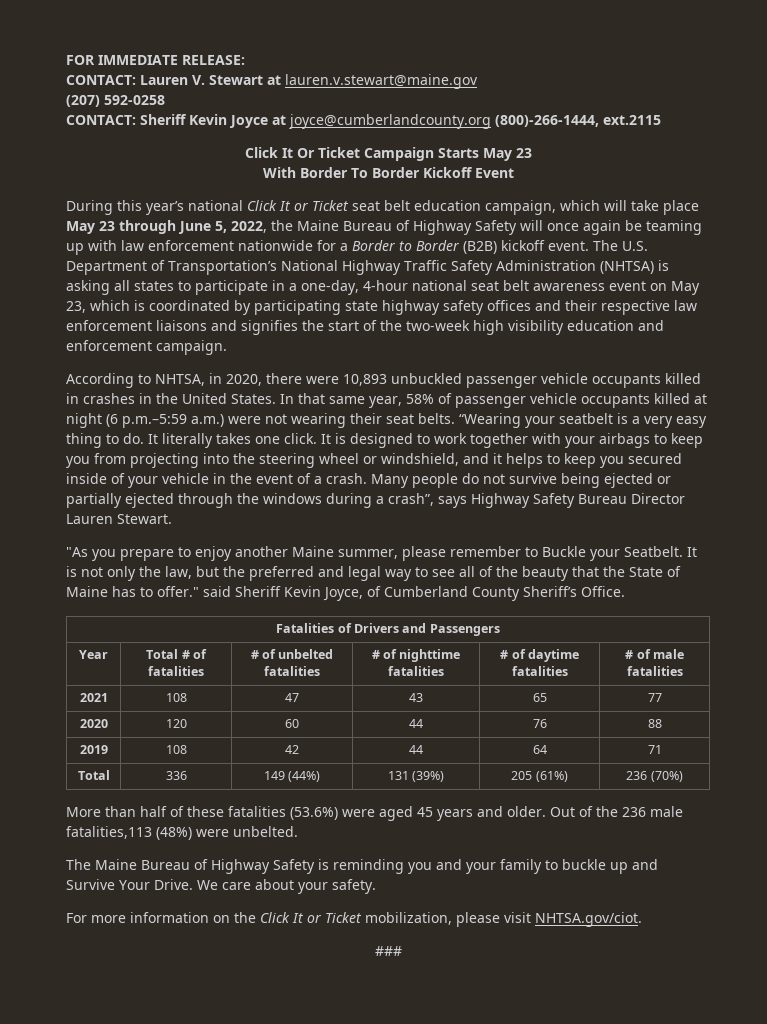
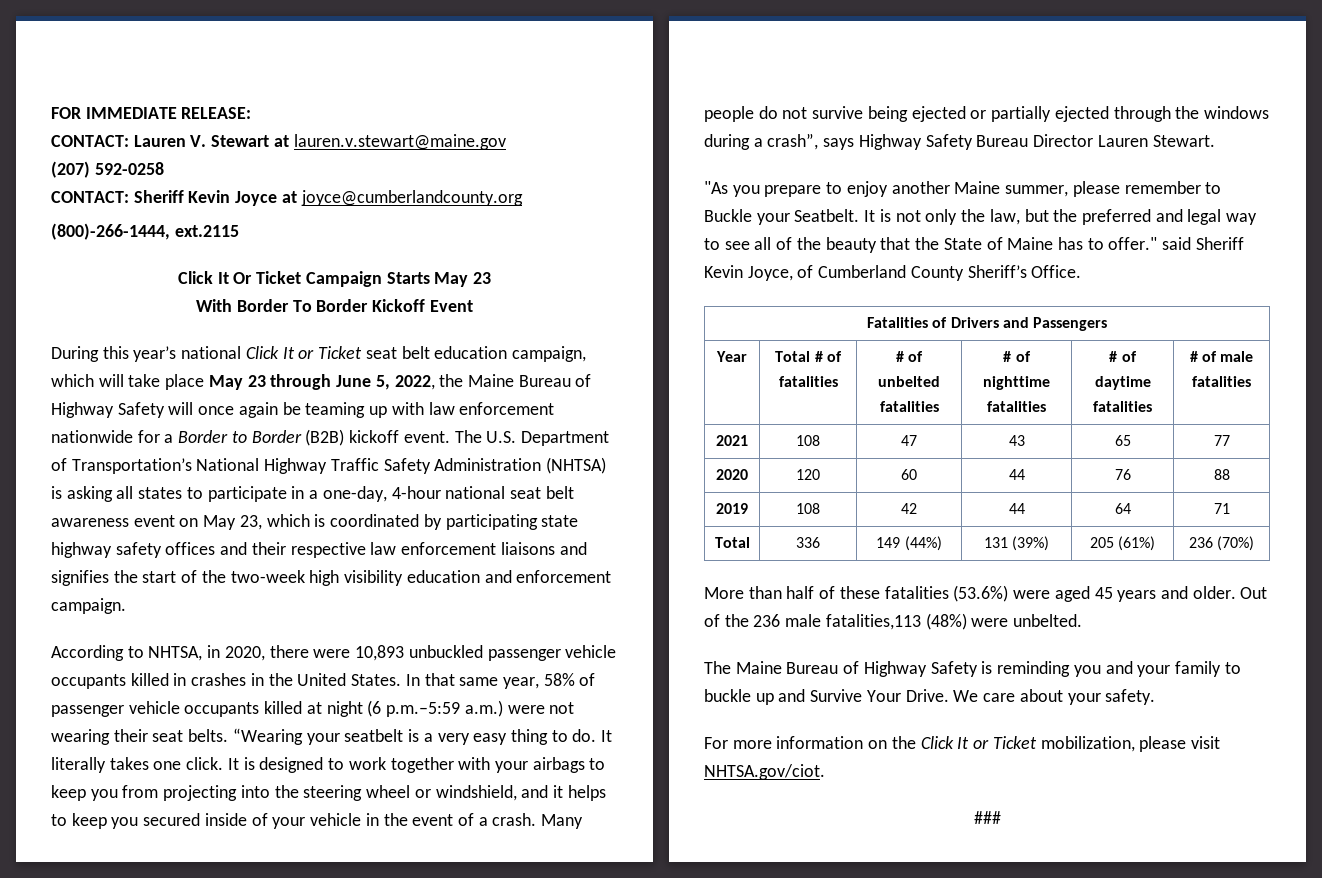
(491, 121) none -> (523, 198) //

